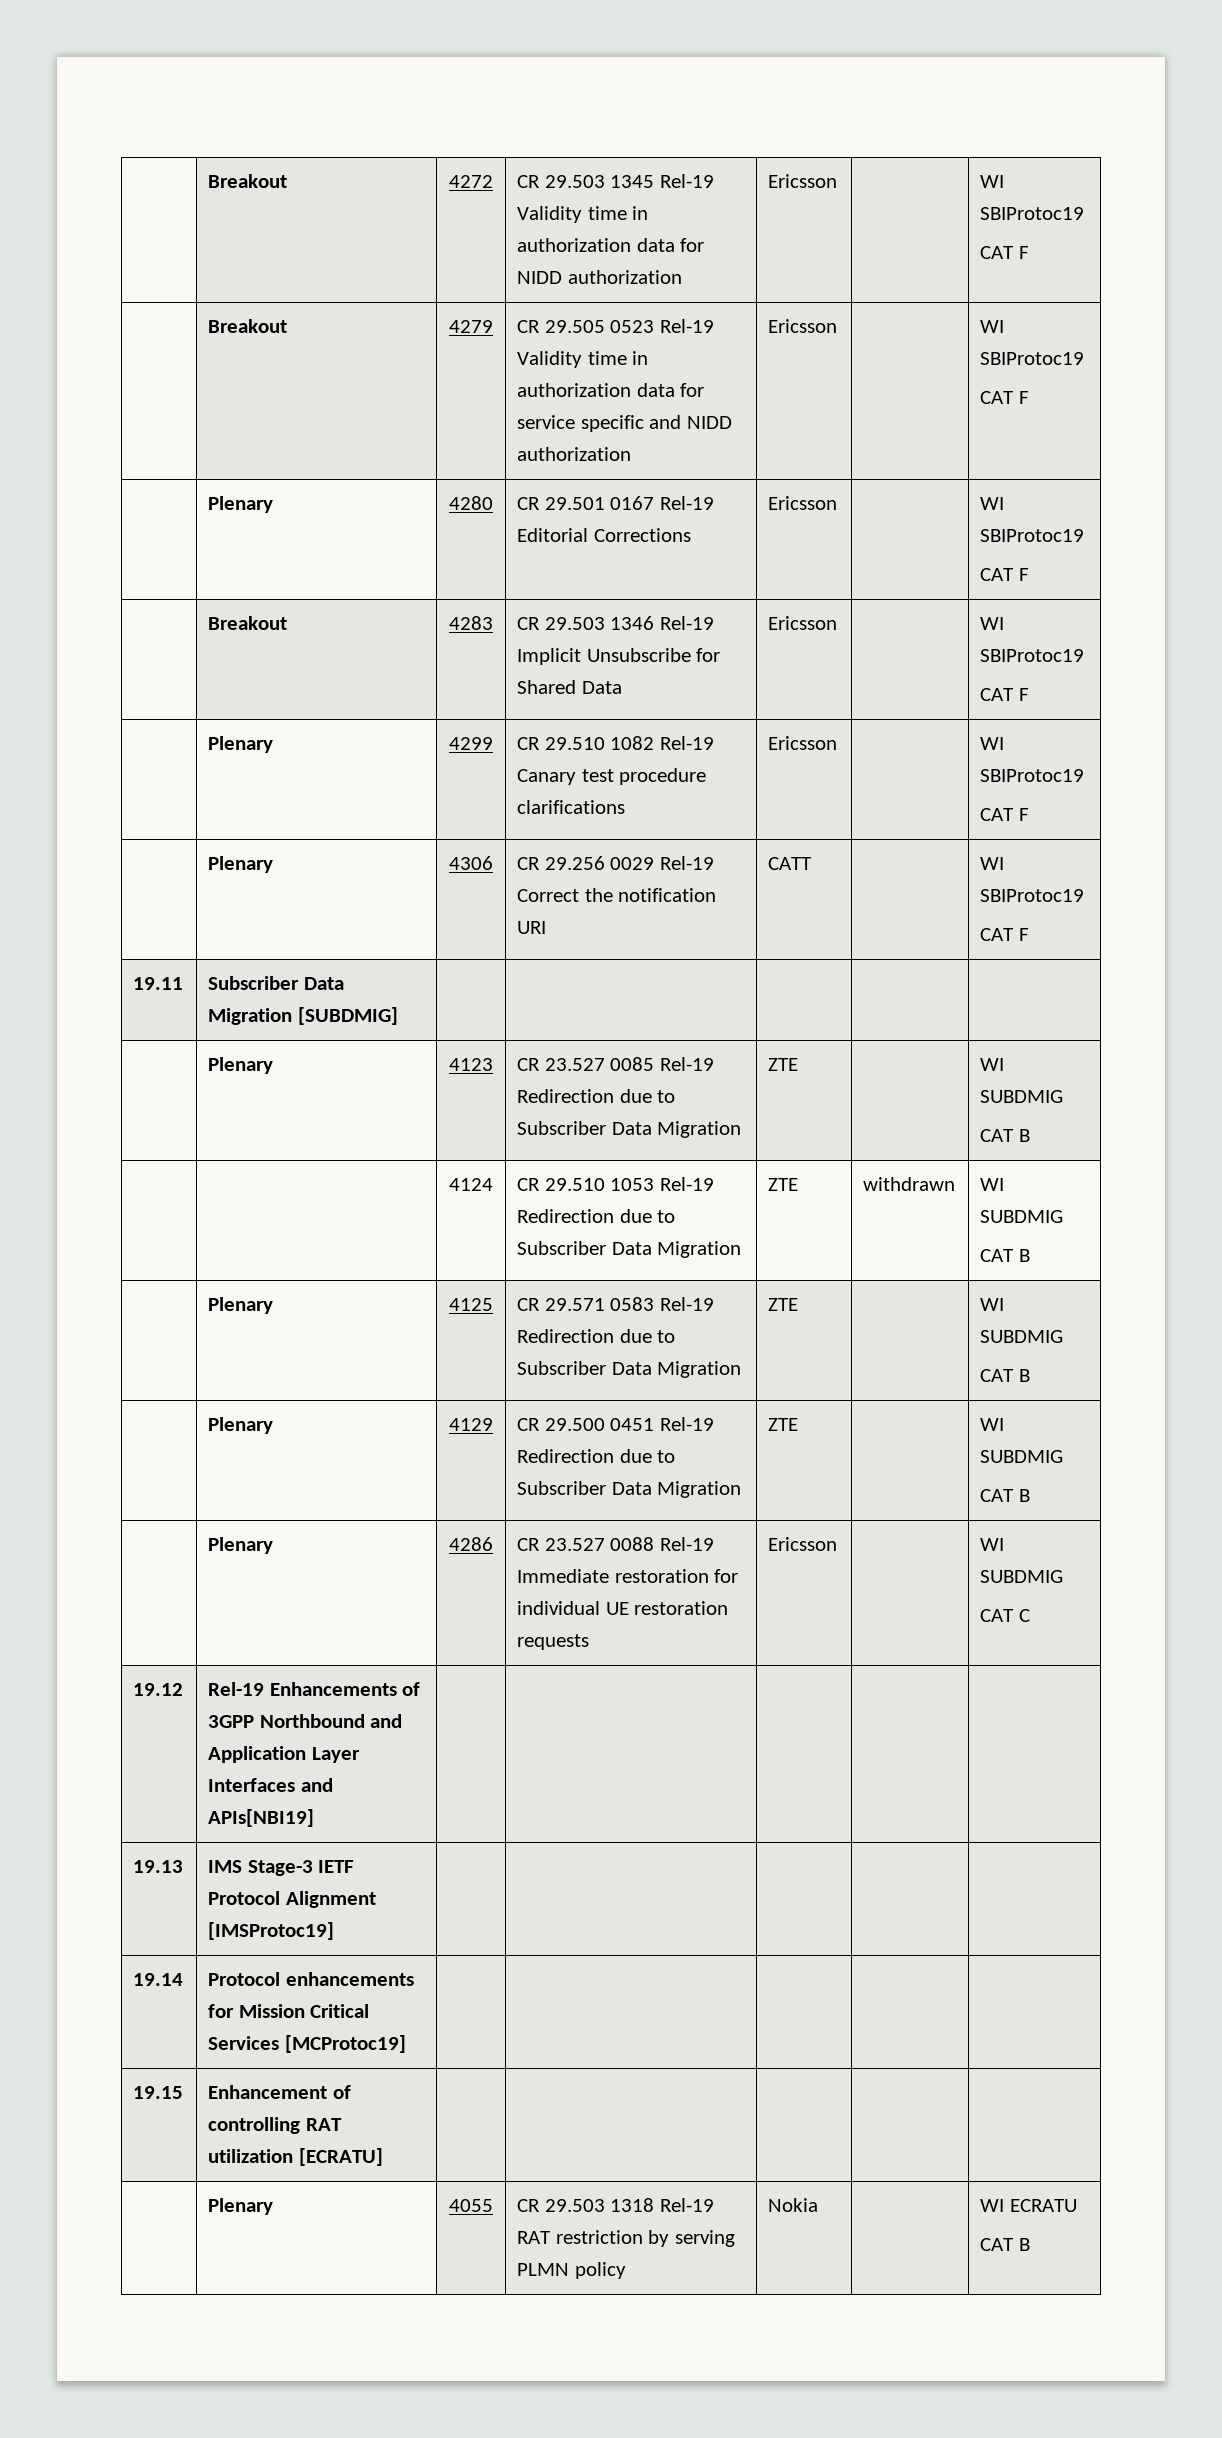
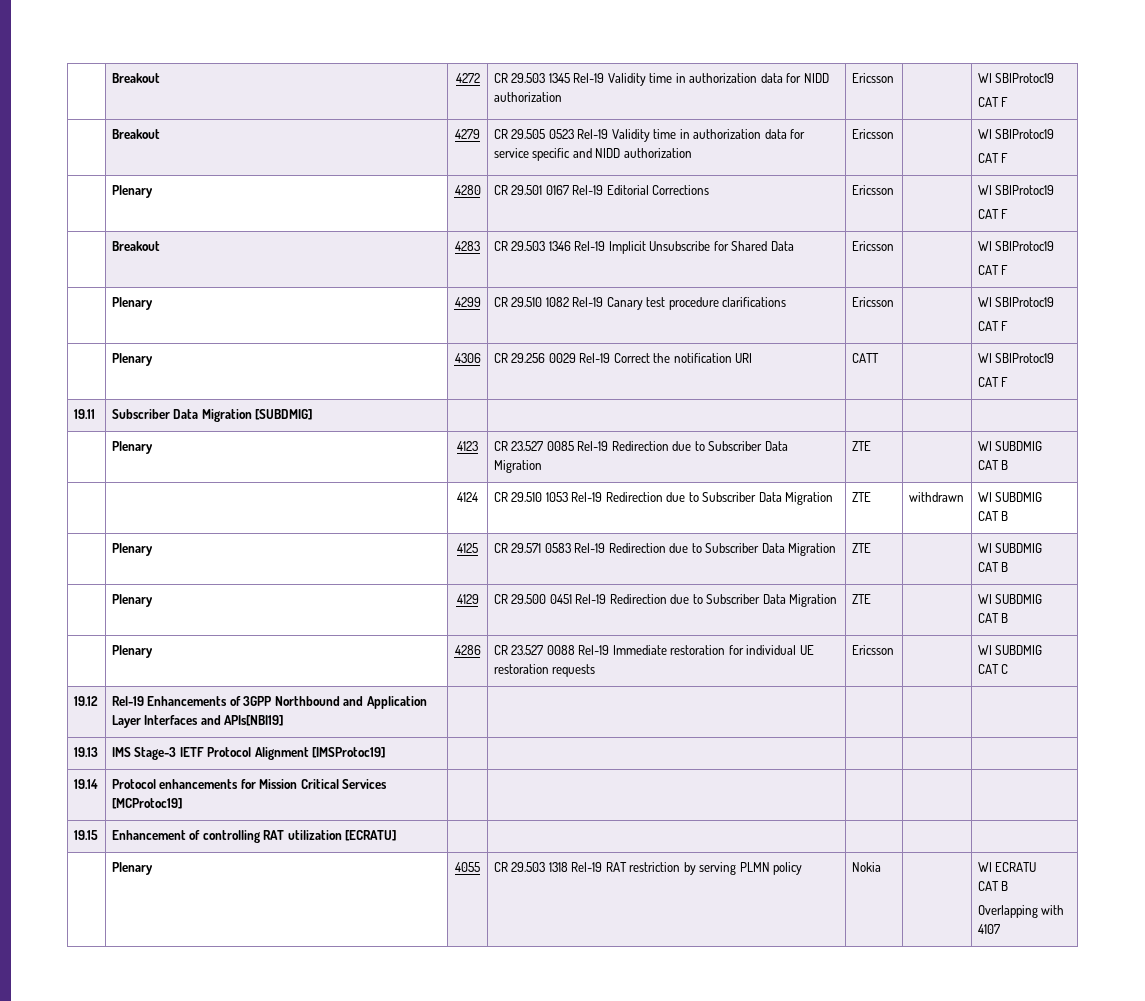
(1030, 2244) none -> [977,905,1065,918] [977,924,1000,934] // Overlapping with 4107

